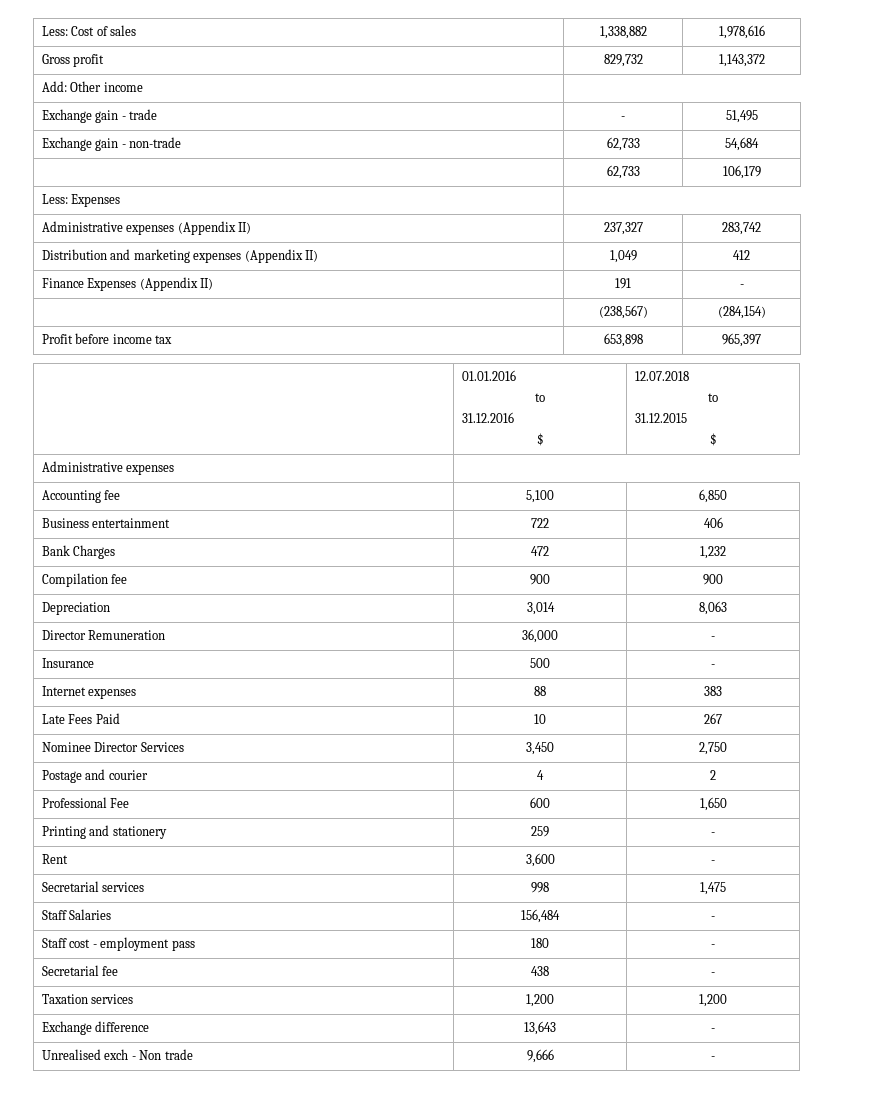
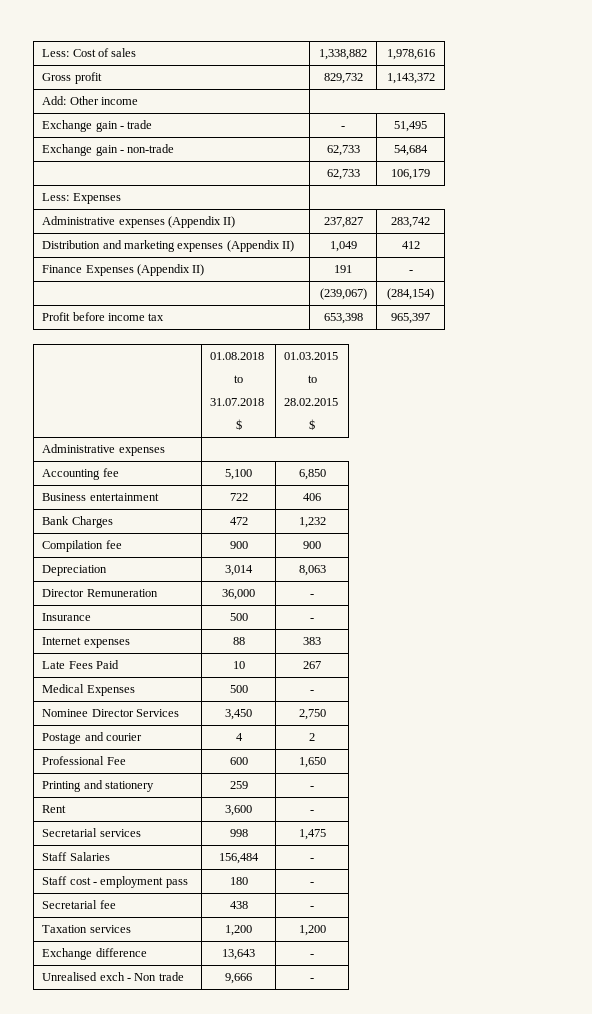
[603,222,643,235] 237,327 -> [323,217,363,228] 237,827
[598,305,648,319] (238,567) -> [319,288,367,300] (239,067)
[603,333,643,347] 653,898 -> [323,313,363,324] 653,398
[461,370,516,381] [535,393,545,402] [461,412,514,423] 01.01.2016 // to // 31.12.2016 -> [210,352,265,360] [234,375,243,383] [210,398,265,406] 01.08.2018 // to // 31.07.2018
[634,371,689,381] [708,393,718,402] [634,413,687,423] 12.07.2018 // to // 31.12.2015 -> [284,352,339,360] [307,375,317,383] [284,398,339,406] 01.03.2015 // to // 28.02.2015
(722, 718) none -> [42,684,135,696] [229,685,248,693] [310,690,314,693] // Medical Expenses | 500 | -

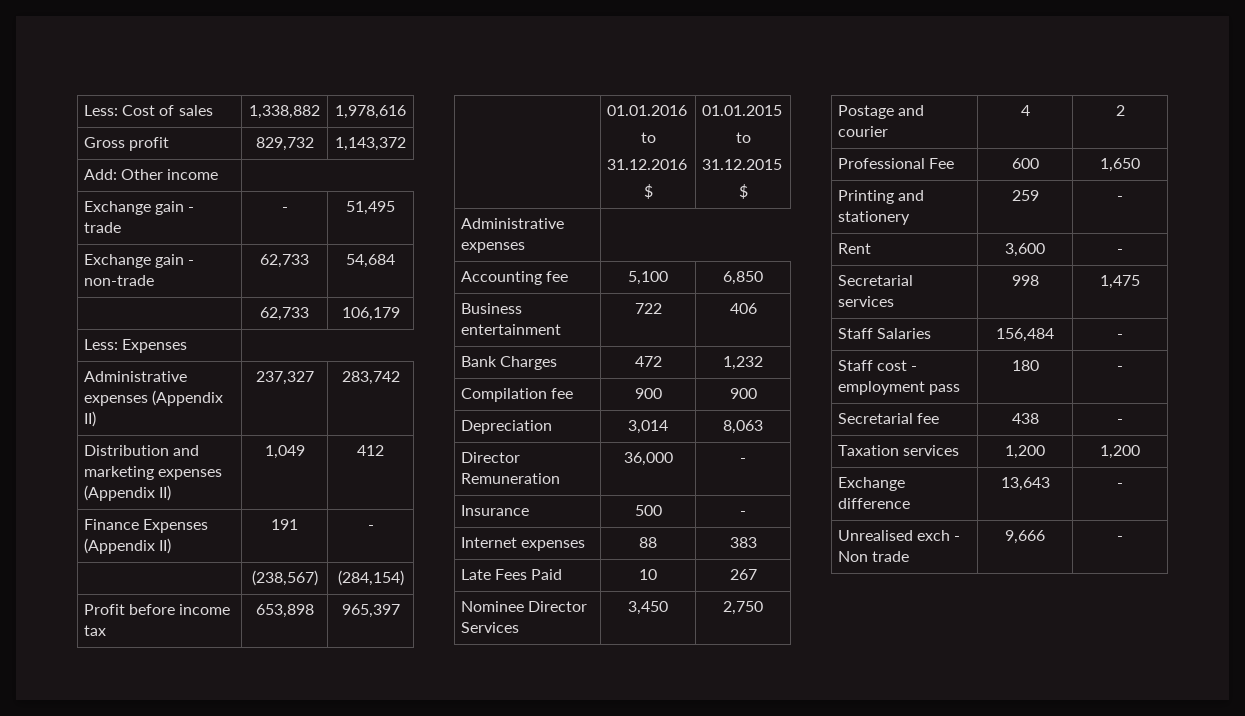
[323,217,363,228] 237,827 -> [255,371,314,385] 237,327
[319,288,367,300] (239,067) -> [251,570,318,586] (238,567)
[323,313,363,324] 653,398 -> [255,604,314,618] 653,898
[210,352,265,360] [234,375,243,383] [210,398,265,406] 01.08.2018 // to // 31.07.2018 -> [606,105,687,116] [640,132,656,143] [606,159,687,170] 01.01.2016 // to // 31.12.2016
[284,352,339,360] [307,375,317,383] [284,398,339,406] 01.03.2015 // to // 28.02.2015 -> [701,105,782,116] [735,132,751,143] [701,159,782,170] 01.01.2015 // to // 31.12.2015
[42,684,135,696] [229,685,248,693] [310,690,314,693] // Medical Expenses | 500 | - -> (757, 574) none

